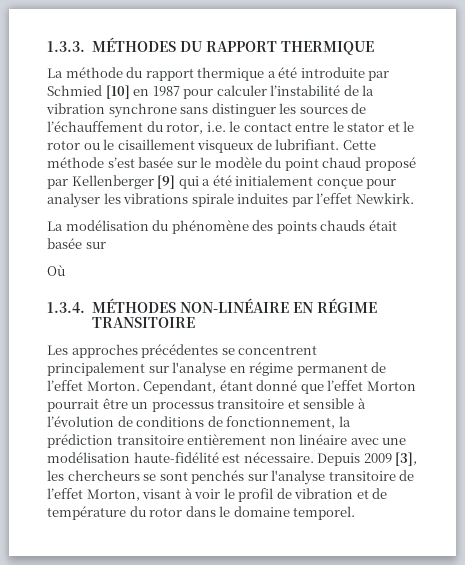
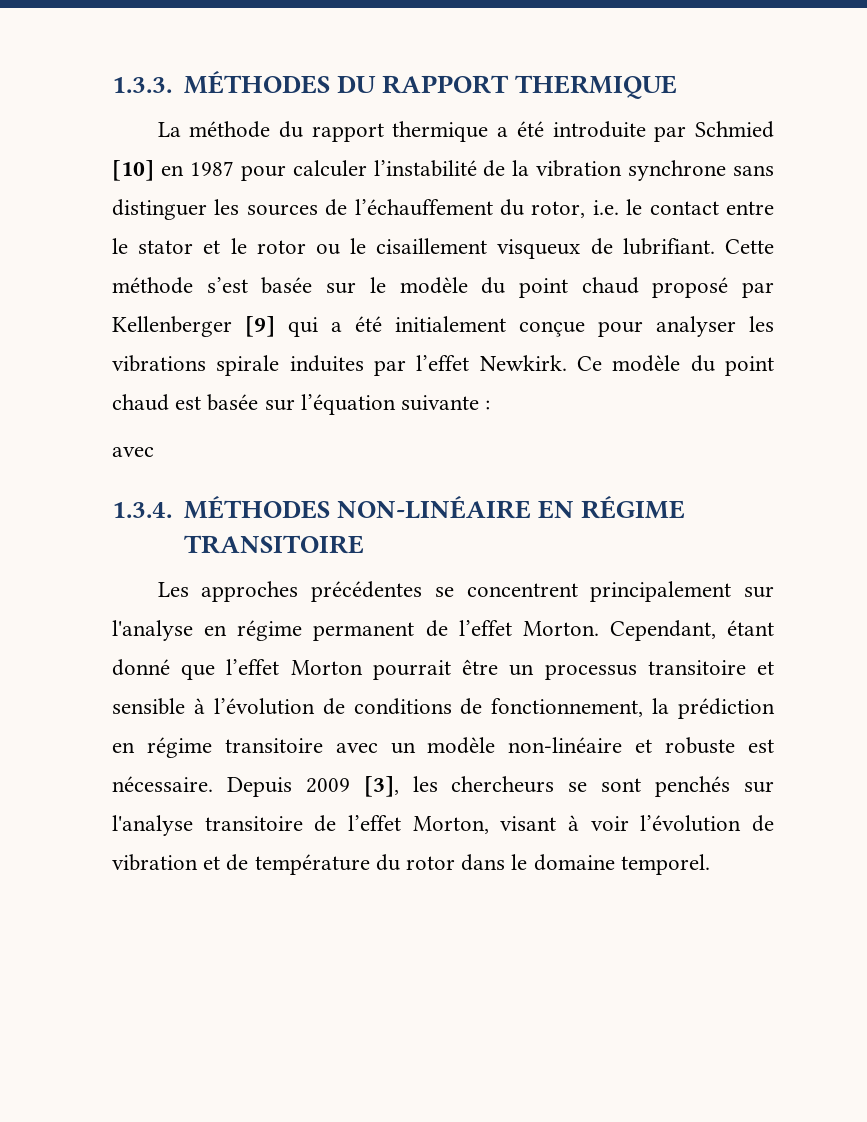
[47,220,397,234] [47,238,106,249] [47,265,65,276] // La modélisation du phénomène des points chauds était basée sur // Où -> [577,355,774,376] [112,394,491,415] [112,447,154,457] Ce modèle du point chaud est basée sur l’équation suivante : // avec
[116,434,407,445] [47,452,219,463] transitoire entièrement non linéaire avec une modélisation haute-fidélité -> [112,737,736,758] en régime transitoire avec un modèle non-linéaire et robuste
[223,488,274,502] le profil -> [640,815,742,832] l’évolution

